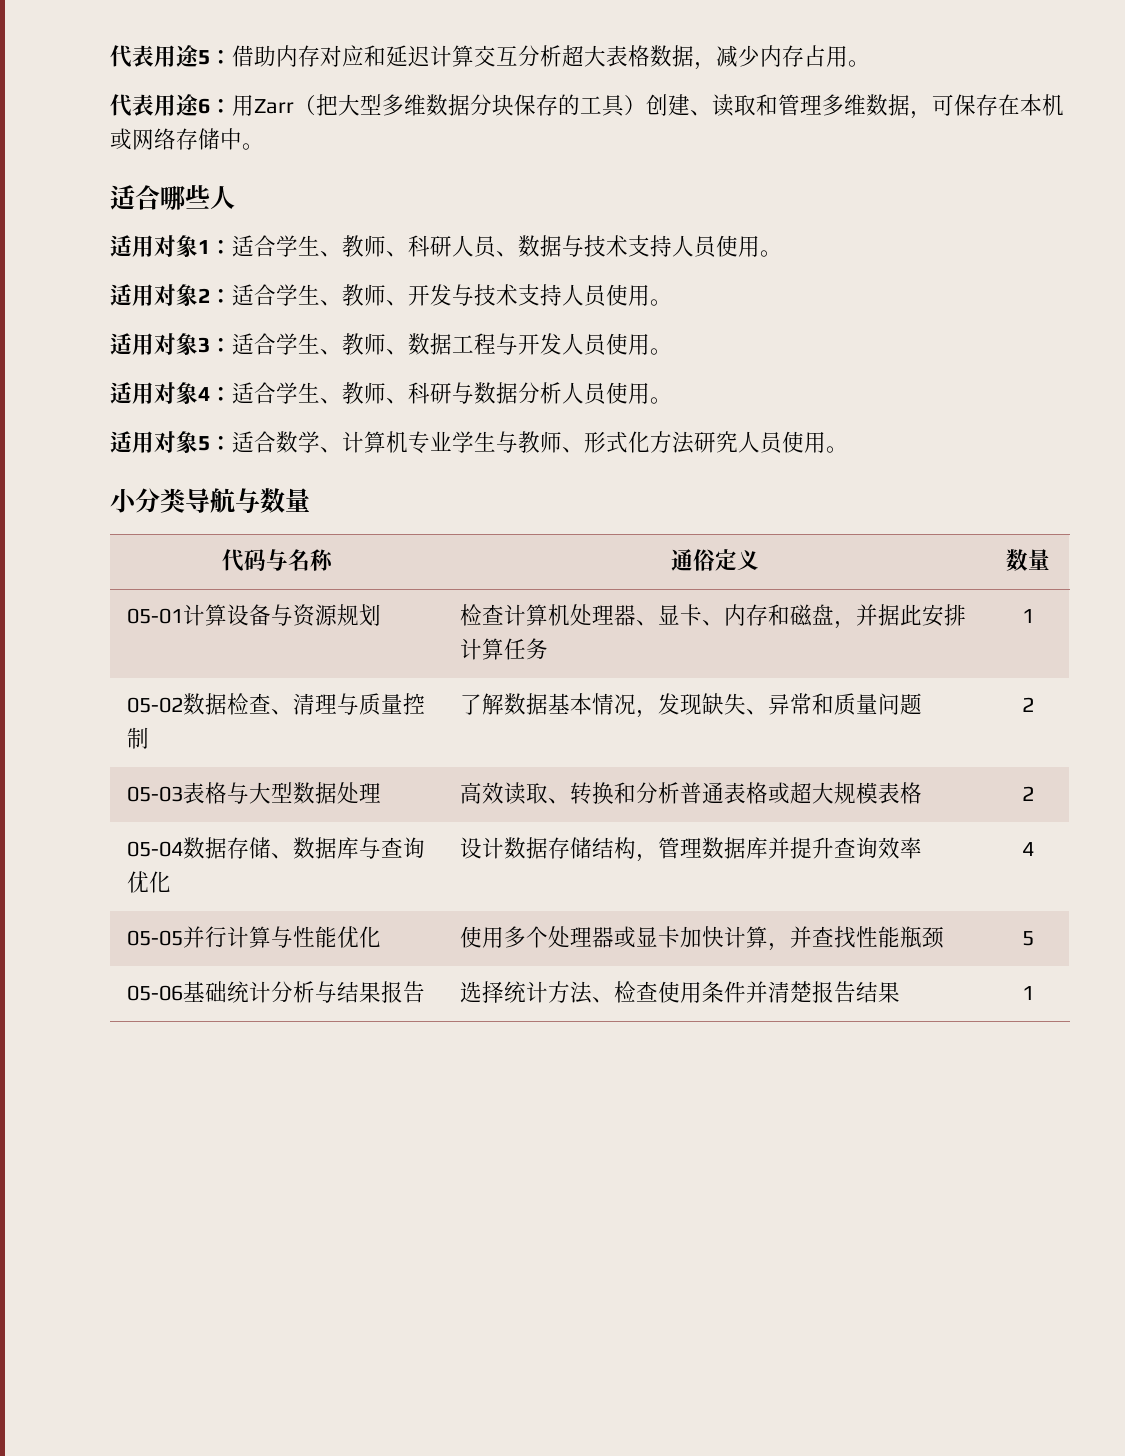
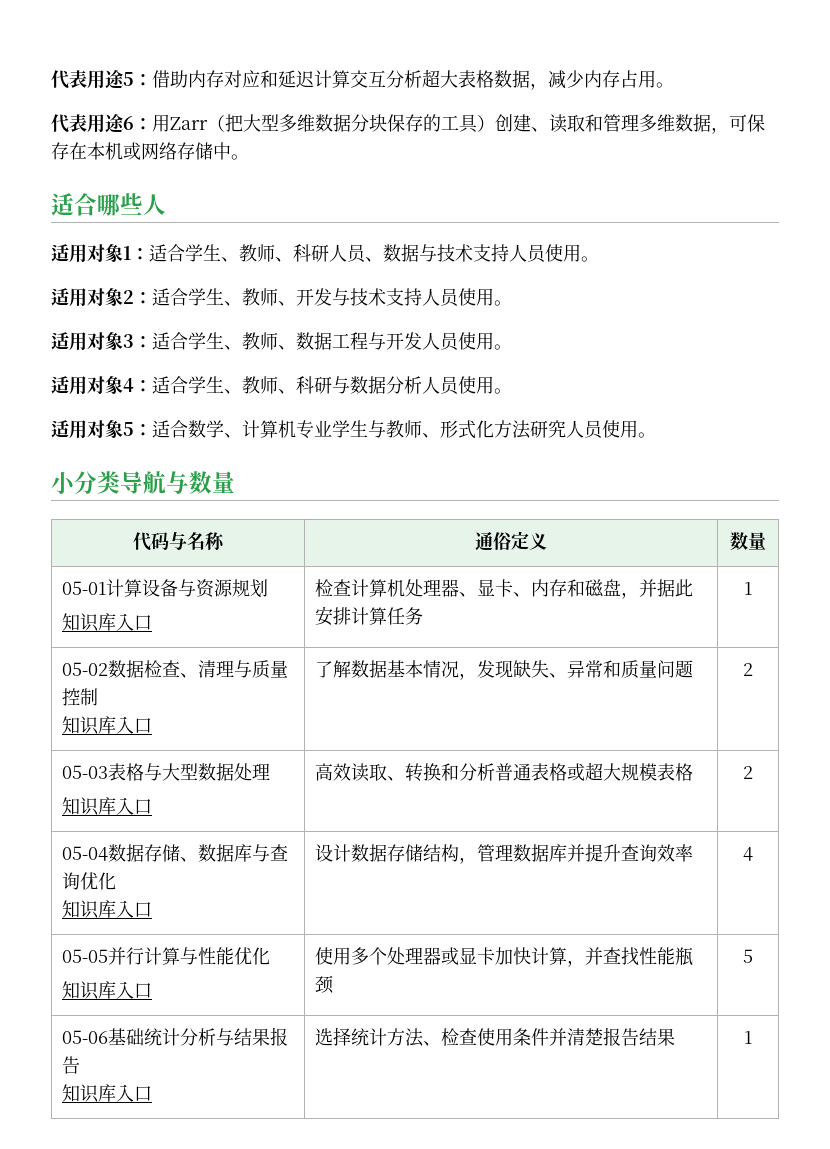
(382, 615) none -> [61,613,152,632] // 知识库入口
(150, 738) none -> [61,716,152,735] // 知识库入口
(382, 793) none -> [61,797,152,816] // 知识库入口
(172, 882) none -> [61,900,152,919] // 知识库入口
(382, 937) none -> [61,981,152,1000] // 知识库入口
(426, 992) none -> [61,1084,152,1103] // 知识库入口

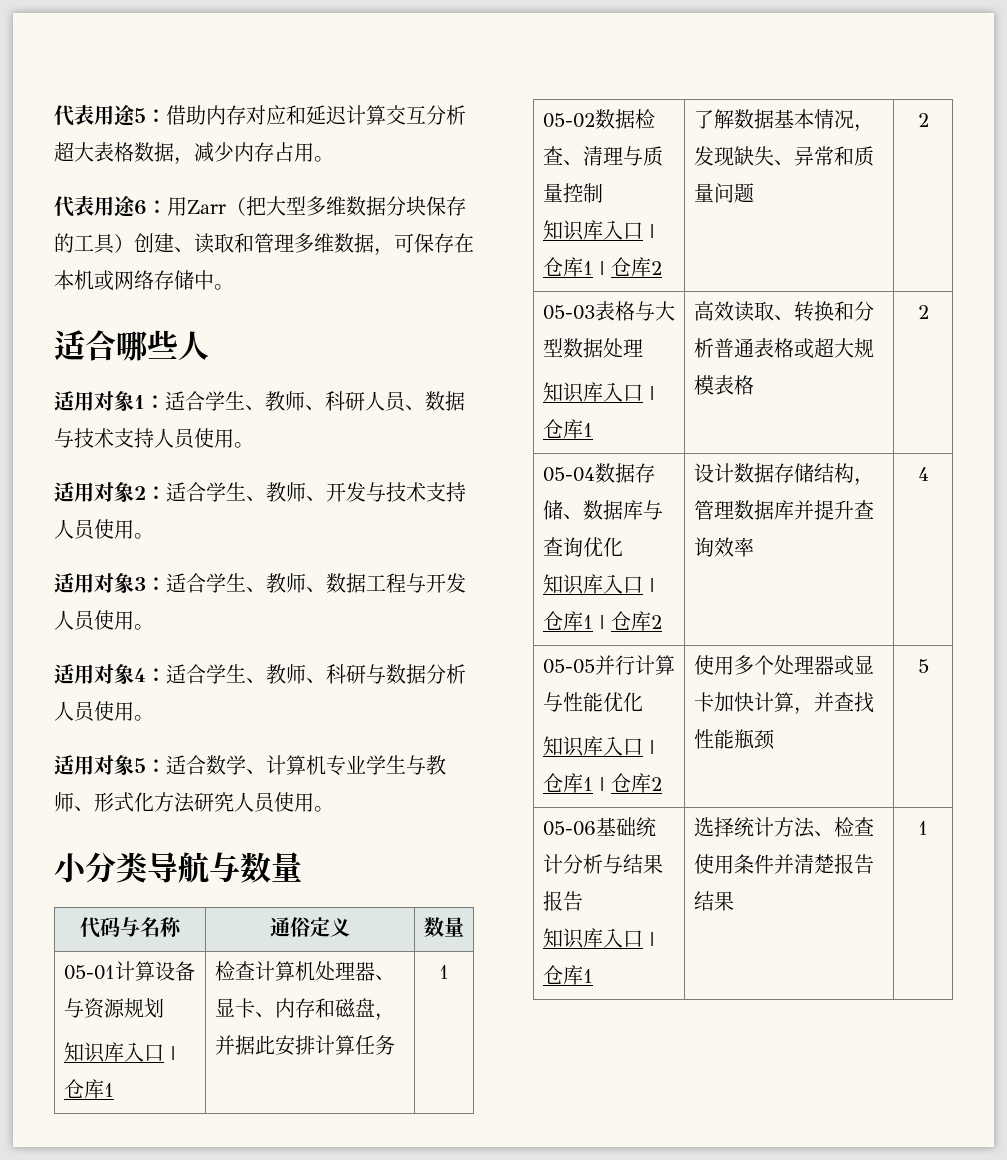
(152, 622) none -> [170,1046,175,1060] [63,1079,114,1099] | 仓库1
(152, 725) none -> [649,224,654,238] [542,257,662,277] | 仓库1 | 仓库2
(152, 806) none -> [649,386,654,400] [542,419,593,439] | 仓库1
(152, 909) none -> [649,578,654,592] [542,611,662,631] | 仓库1 | 仓库2
(152, 990) none -> [649,740,654,754] [542,773,662,793] | 仓库1 | 仓库2
(152, 1093) none -> [649,932,654,946] [542,965,593,985] | 仓库1

